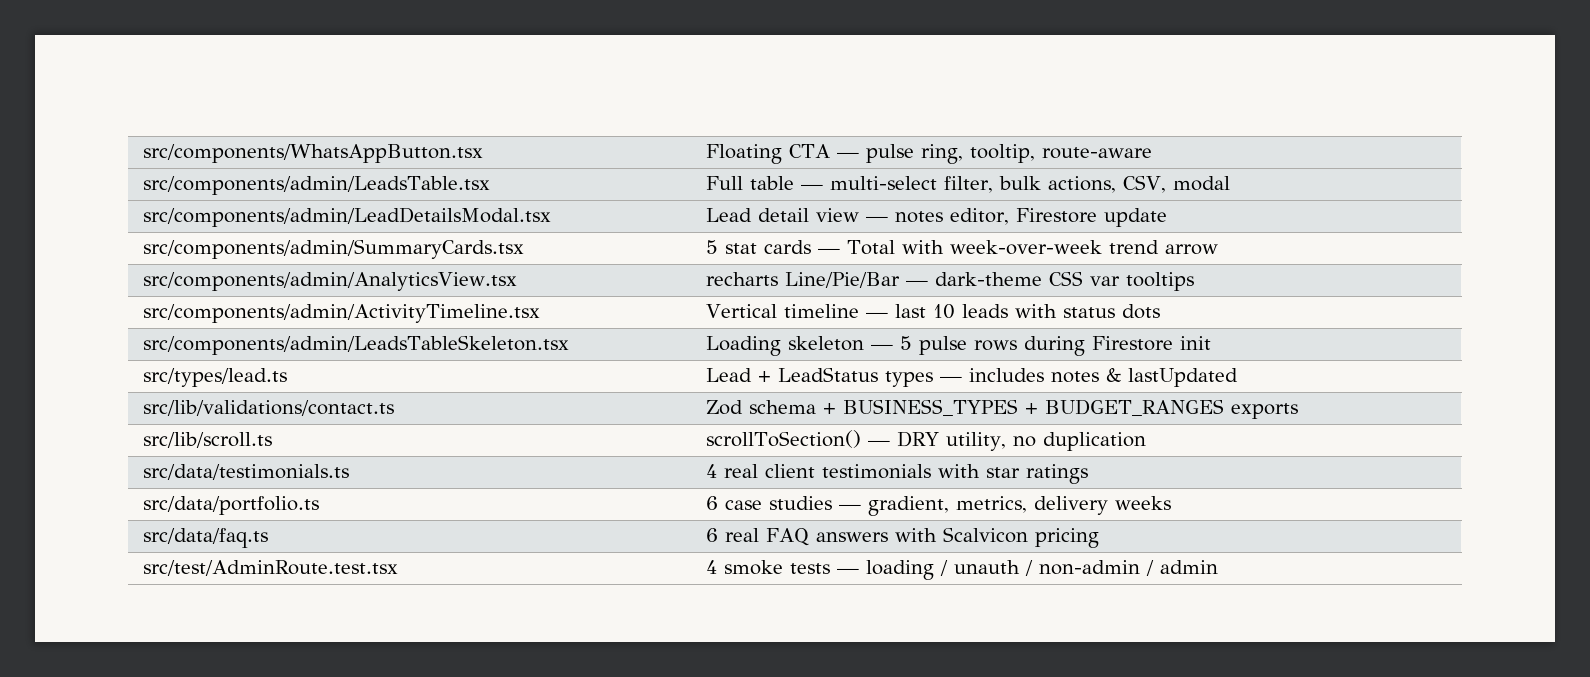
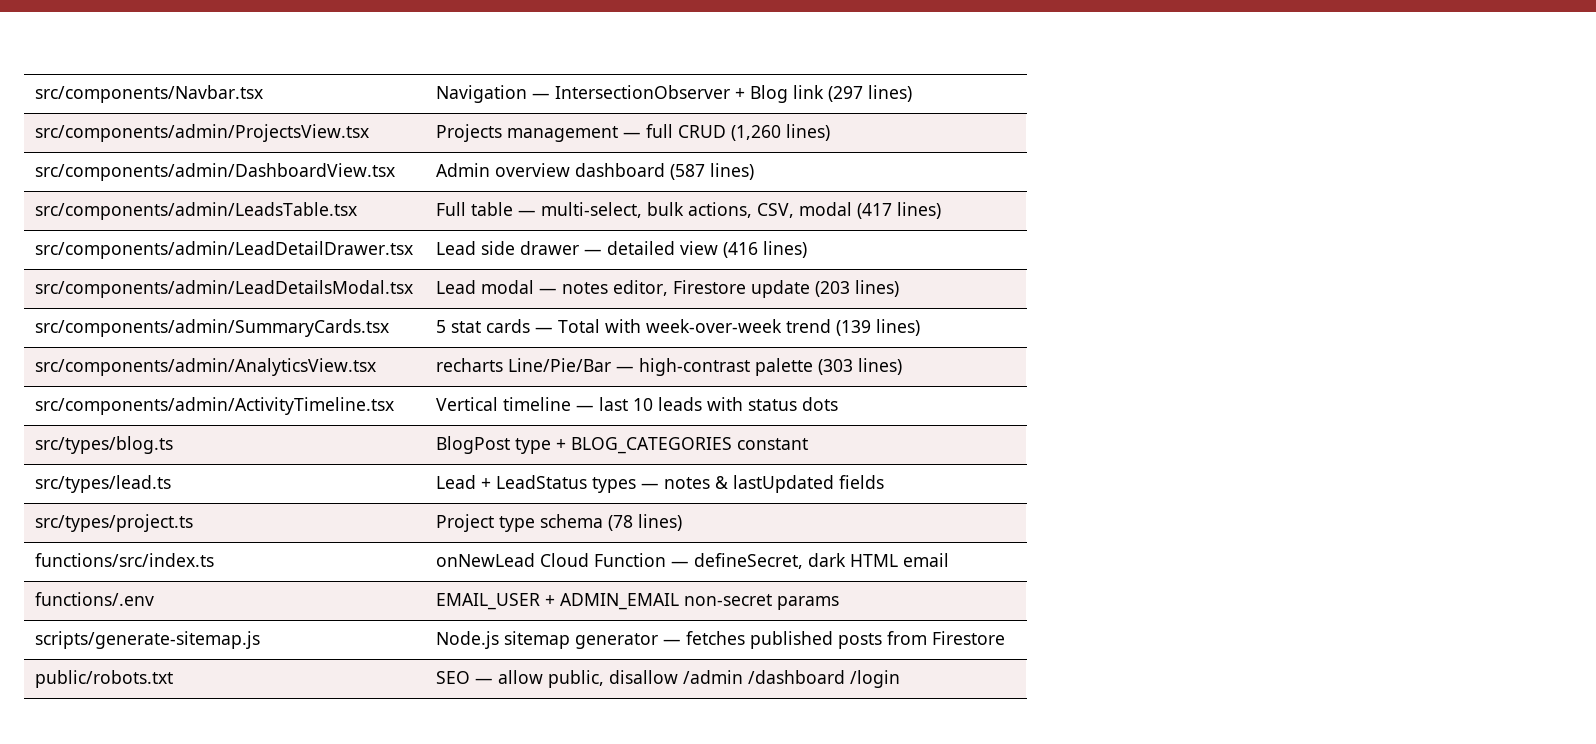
[142,144,483,163] [705,144,1152,164] src/components/WhatsAppButton.tsx | Floating CTA — pulse ring, tooltip, route-aware -> [35,85,264,103] [436,85,913,103] [35,124,370,142] [436,124,831,142] [35,163,396,181] [436,163,755,180] src/components/Navbar.tsx | Navigation — IntersectionObserver + Blog link (297 lines) // src/components/admin/ProjectsView.tsx | Projects management — full CRUD (1,260 lines) // src/components/admin/DashboardView.tsx | Admin overview dashboard (587 lines)
[829,176,993,193] multi-select filter, -> [541,202,643,218] multi-select,
(1230, 183) none -> [857,202,942,219] [35,241,414,259] [436,241,808,258] (417 lines) // src/components/admin/LeadDetailDrawer.tsx | Lead side drawer — detailed view (416 lines)
[757,208,859,222] detail view -> [481,280,535,294] modal
(1167, 217) none -> [815,280,900,297] (203 lines)
[1164,244,1218,255] arrow -> [836,319,921,336] (139 lines)
[934,271,1194,291] dark-theme CSS var tooltips -> [639,358,903,376] high-contrast palette (303 lines)
[142,335,569,355] [705,336,1211,356] src/components/admin/LeadsTableSkeleton.tsx | Loading skeleton — 5 pulse rows during Firestore init -> [35,436,174,454] [436,436,809,454] src/types/blog.ts | BlogPost type + BLOG_CATEGORIES constant
[968,368,1044,382] includes -> (660, 486) none
[142,400,394,416] [705,399,1298,419] [142,432,272,448] [705,430,1146,451] [142,464,349,480] [705,464,1088,484] [142,496,319,515] [705,496,1171,516] [142,528,268,548] [705,527,1099,548] [142,560,398,576] [705,560,1218,580] // src/lib/validations/contact.ts | Zod schema + BUSINESS_TYPES + BUDGET_RANGES exports // src/lib/scroll.ts | scrollToSection() — DRY utility, no duplication // src/data/testimonials.ts | 4 real client testimonials with star ratings // src/data/portfolio.ts | 6 case studies — gradient, metrics, delivery weeks // src/data/faq.ts | 6 real FAQ answers with Scalvicon pricing // src/test/AdminRoute.test.tsx | 4 smoke tests — loading / unauth / non-admin / admin -> [839,475,885,489] [35,514,194,532] [436,514,683,532] [35,553,215,567] [436,553,950,569] [35,592,155,606] [436,593,840,610] [35,631,261,649] [436,631,1006,649] [35,670,174,688] [436,670,901,688] fields // src/types/project.ts | Project type schema (78 lines) // functions/src/index.ts | onNewLead Cloud Function — defineSecret, dark HTML email // functions/.env | EMAIL_USER + ADMIN_EMAIL non-secret params // scripts/generate-sitemap.js | Node.js sitemap generator — fetches published posts from Firestore // public/robots.txt | SEO — allow public, disallow /admin /dashboard /login

